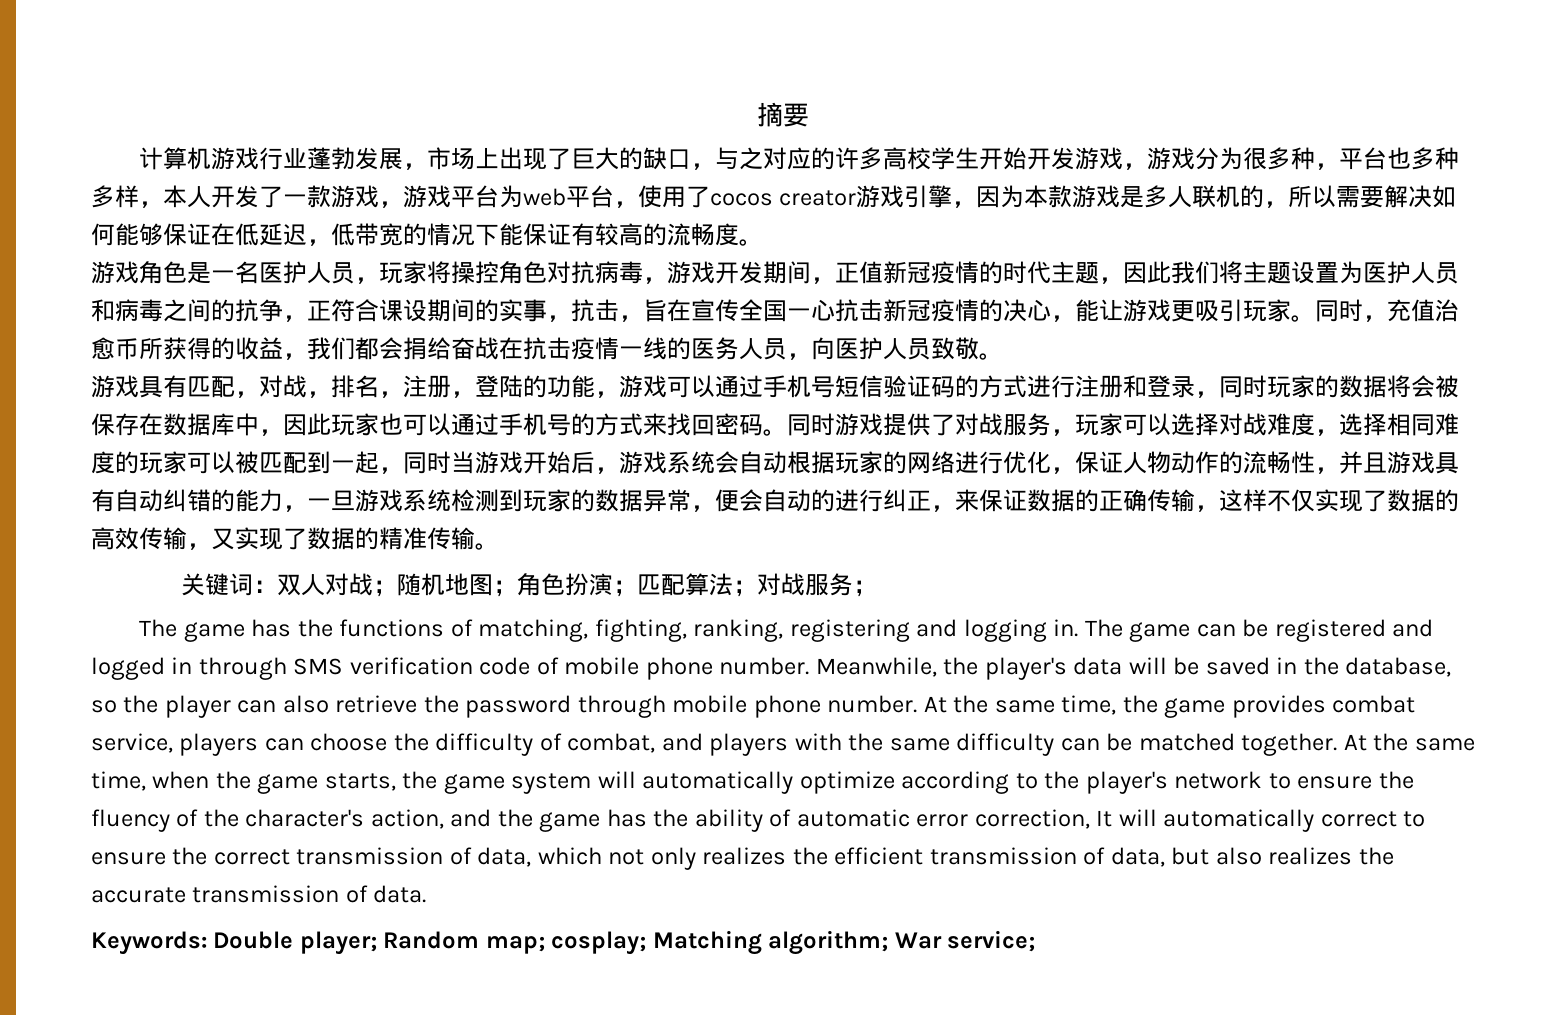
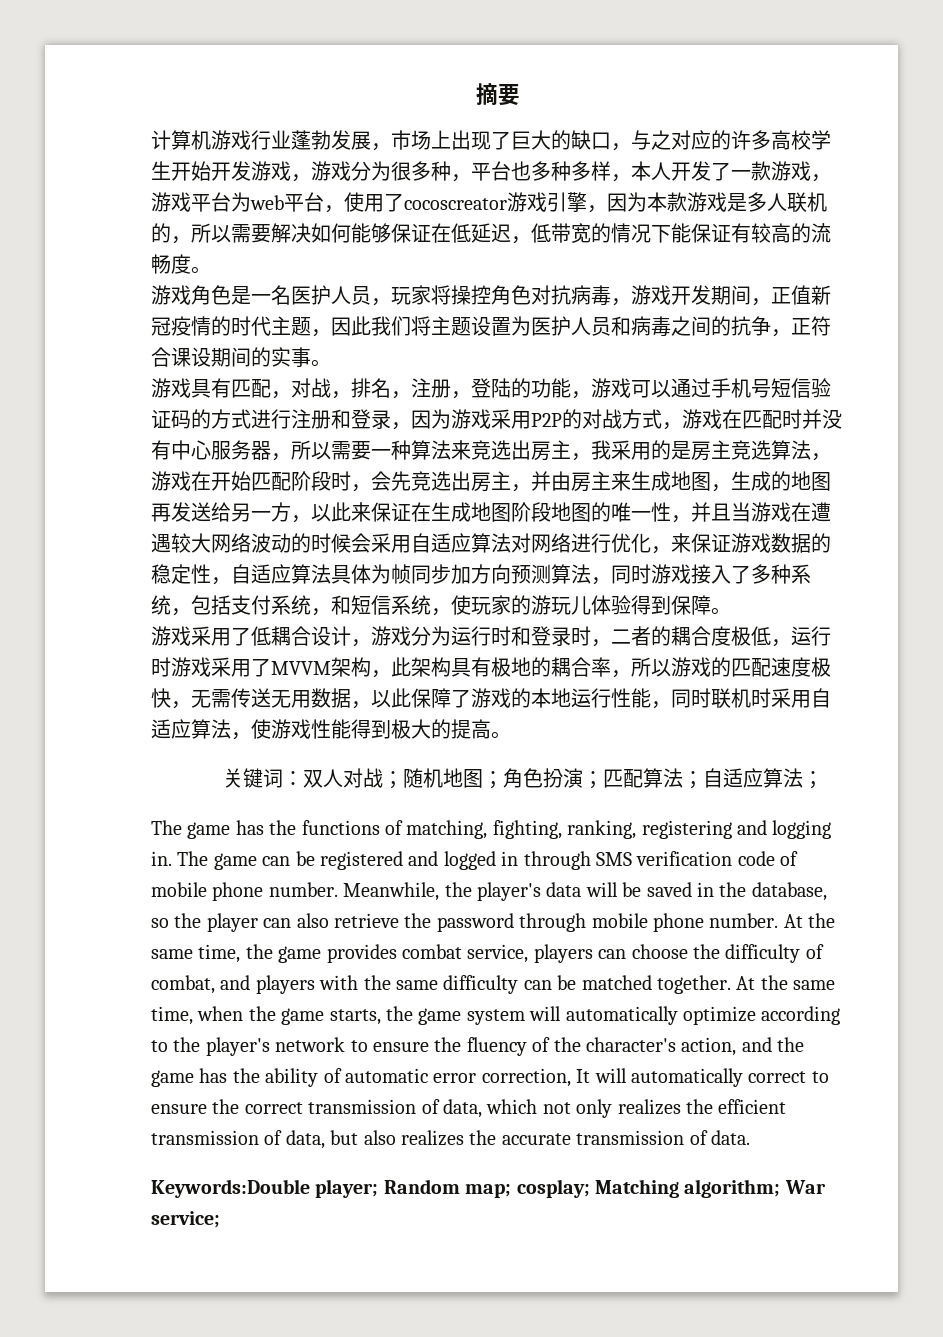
[710,190,857,206] cocos creator -> [404,198,507,210] cocoscreator
[547,299,1459,322] [91,337,979,360] ，抗击，旨在宣传全国一心抗击新冠疫情的决心，能让游戏更吸引玩家。同时，充值治愈币所获得的收益，我们都会捐给奋战在抗击疫情一线的医务人员，向医护人员致敬 -> (311, 357) none
[1219,375,1459,398] [91,413,1459,436] [91,451,1459,474] [91,489,1459,512] [91,527,475,550] 同时玩家的数据将会被保存在数据库中，因此玩家也可以通过手机号的方式来找回密码。同时游戏提供了对战服务，玩家可以选择对战难度，选择相同难度的玩家可以被匹配到一起，同时当游戏开始后，游戏系统会自动根据玩家的网络进行优化，保证人物动作的流畅性，并且游戏具有自动纠错的能力，一旦游戏系统检测到玩家的数据异常，便会自动的进行纠正，来保证数据的正确传输，这样不仅实现了数据的高效传输，又实现了数据的精准传输 -> [411,409,842,430] [151,440,831,461] [151,471,831,492] [151,502,831,523] [151,533,831,554] [151,564,811,585] [151,595,731,616] [151,626,831,647] [151,657,831,678] [151,688,831,709] [151,719,491,740] 因为游戏采用P2P的对战方式，游戏在匹配时并没有中心服务器，所以需要一种算法来竞选出房主，我采用的是房主竞选算法，游戏在开始匹配阶段时，会先竞选出房主，并由房主来生成地图，生成的地图再发送给另一方，以此来保证在生成地图阶段地图的唯一性，并且当游戏在遭遇较大网络波动的时候会采用自适应算法对网络进行优化，来保证游戏数据的稳定性，自适应算法具体为帧同步加方向预测算法，同时游戏接入了多种系统，包括支付系统，和短信系统，使玩家的游玩儿体验得到保障。 // 游戏采用了低耦合设计，游戏分为运行时和登录时，二者的耦合度极低，运行时游戏采用了MVVM架构，此架构具有极地的耦合率，所以游戏的匹配速度极快，无需传送无用数据，以此保障了游戏的本地运行性能，同时联机时采用自适应算法，使游戏性能得到极大的提高
[756,573,853,596] 对战服务 -> [703,768,804,788] 自适应算法
[91,931,294,955] Keywords: Double -> [151,1179,310,1198] Keywords:Double

